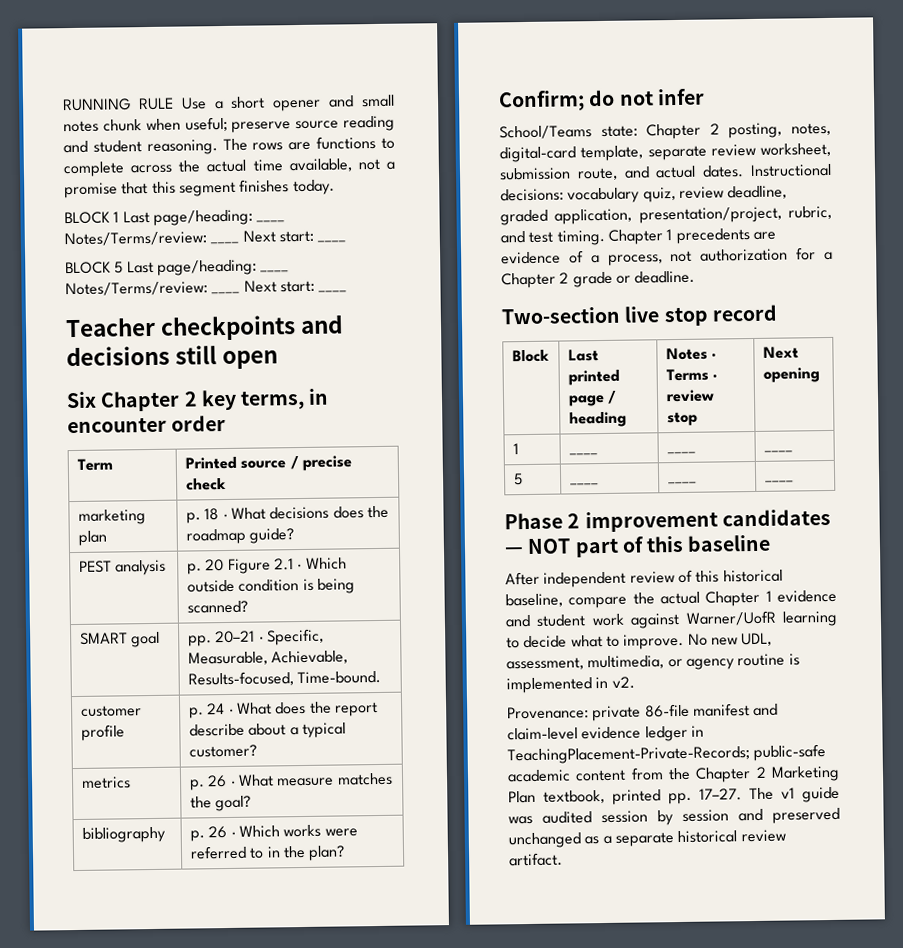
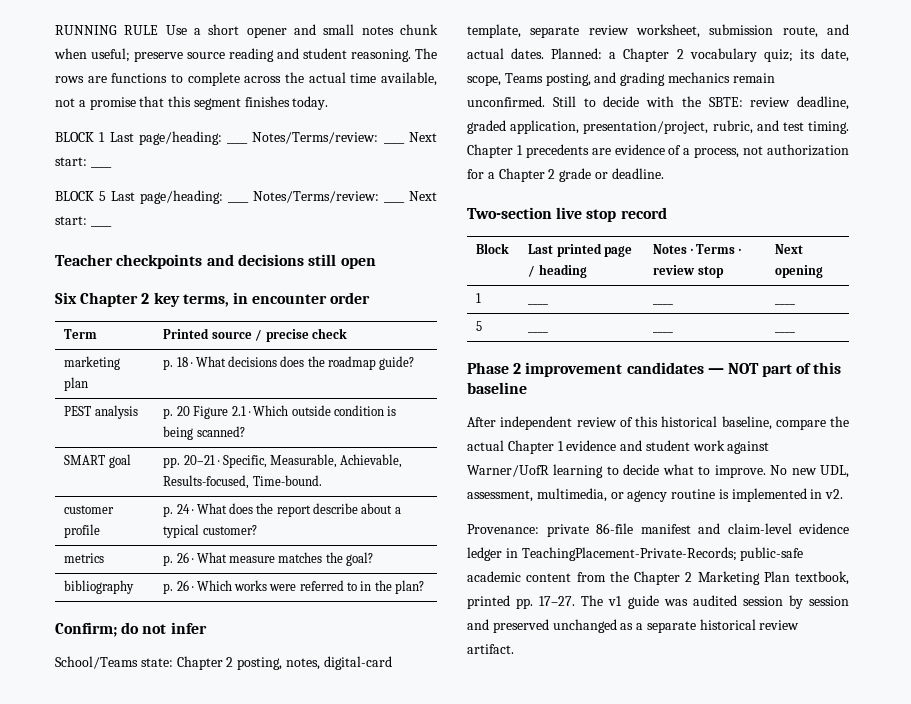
[750,163,832,178] [500,187,676,204] Instructional decisions: vocabulary quiz, -> [551,48,849,62] [467,72,775,86] [467,96,743,107] Planned: a Chapter 2 vocabulary quiz; its date, scope, Teams posting, and grading mechanics remain unconfirmed. Still to decide with the SBTE:

